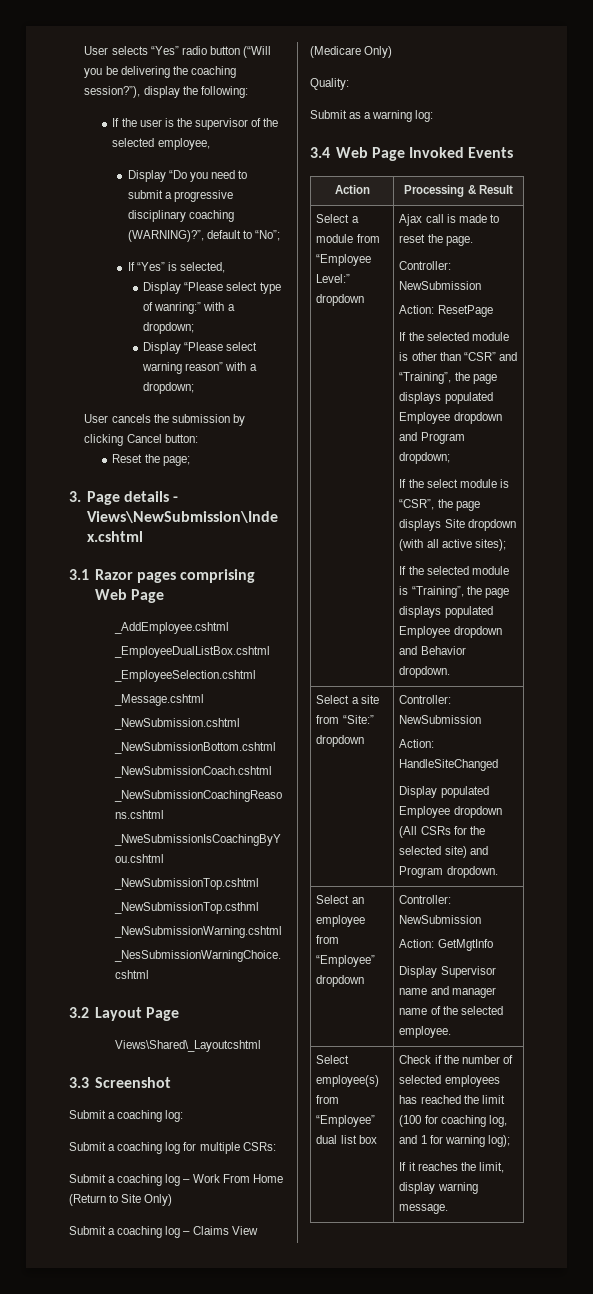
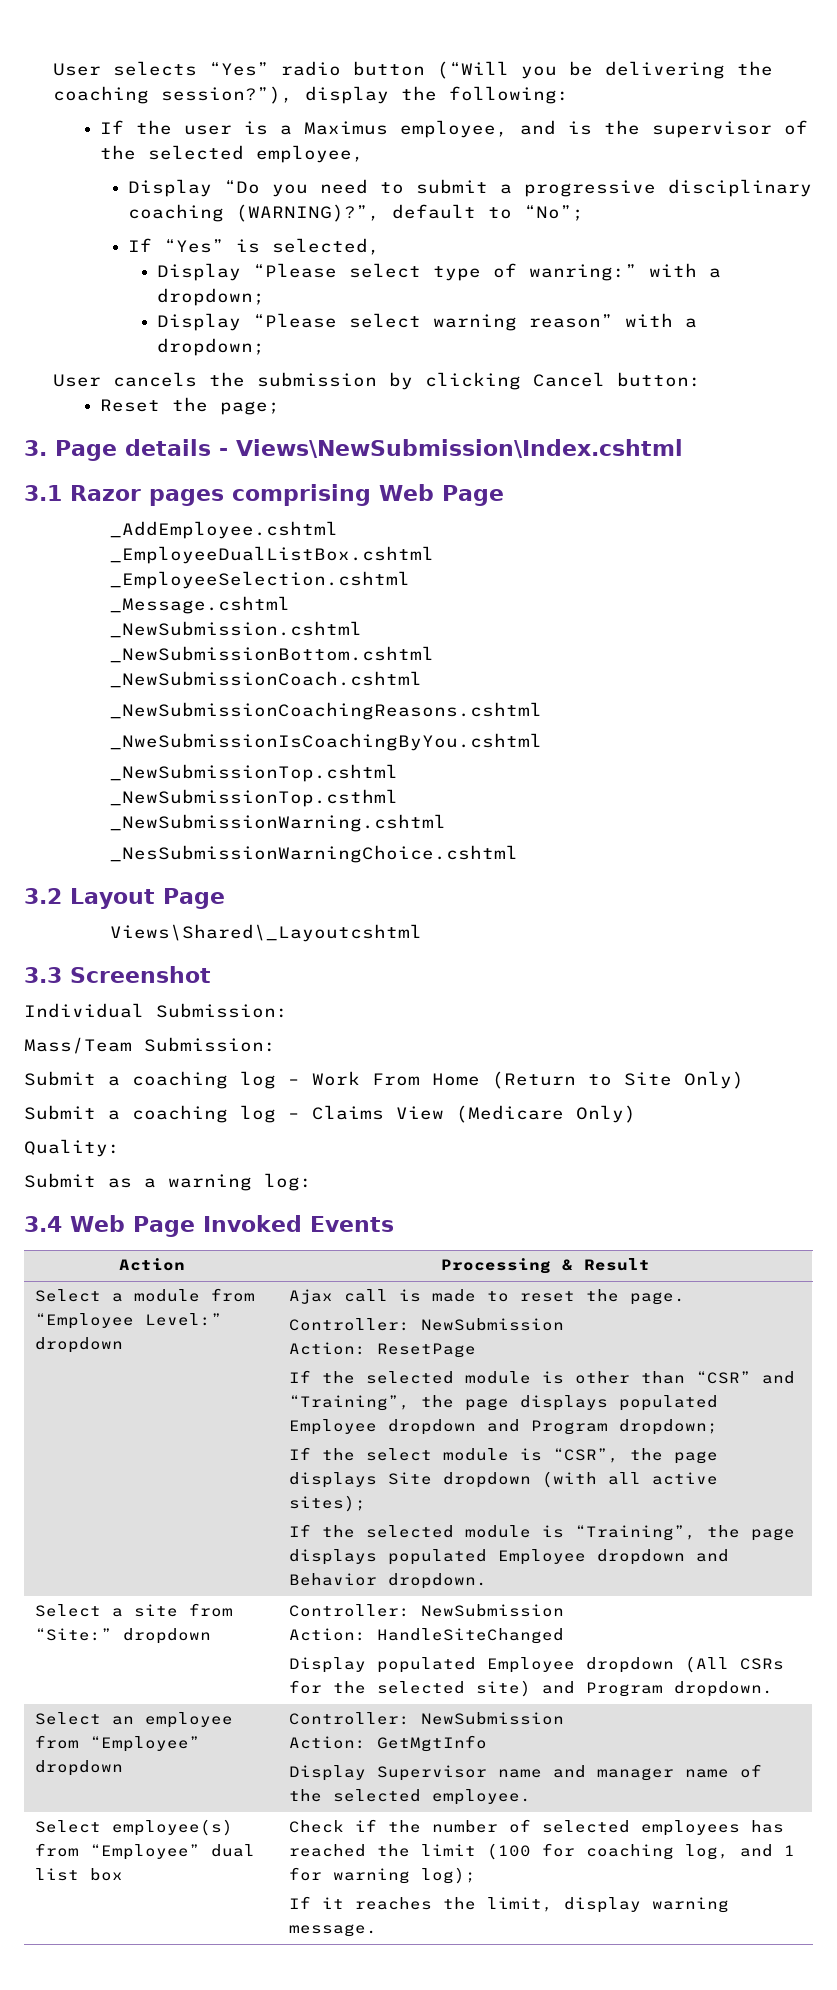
(174, 122) none -> [279,120,592,138] a Maximus employee, and is
[69,1110,184,1122] [69,1142,276,1154] Submit a coaching log: // Submit a coaching log for multiple CSRs: -> [24,1003,288,1018] [24,1037,276,1054] Individual Submission: // Mass/Team Submission:

